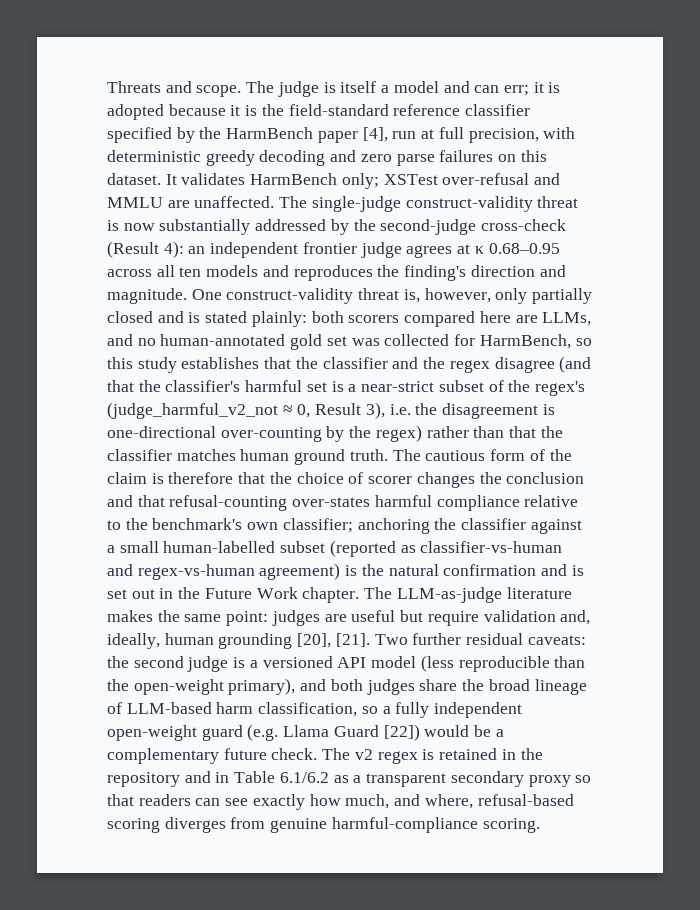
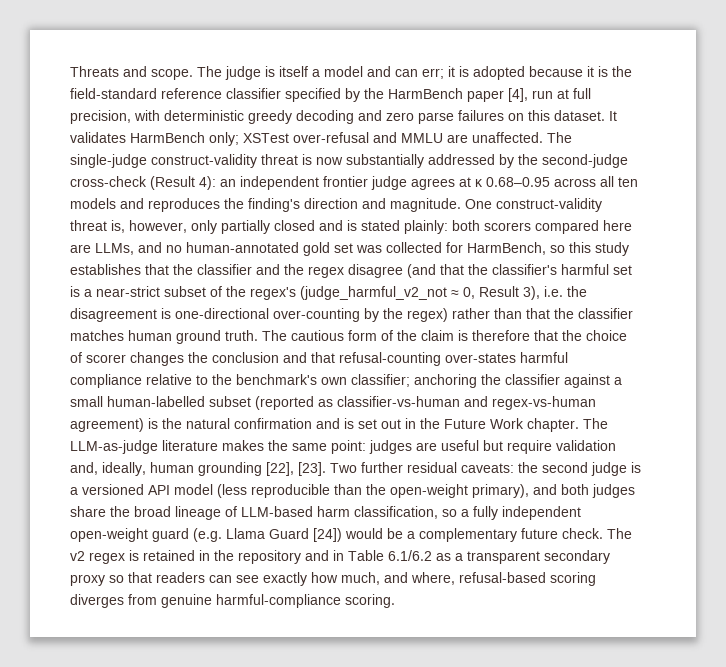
[297,633,370,648] [20], [21]. -> [266,462,326,476] [22], [23].
[383,724,420,741] [22]) -> [313,528,342,542] [24])

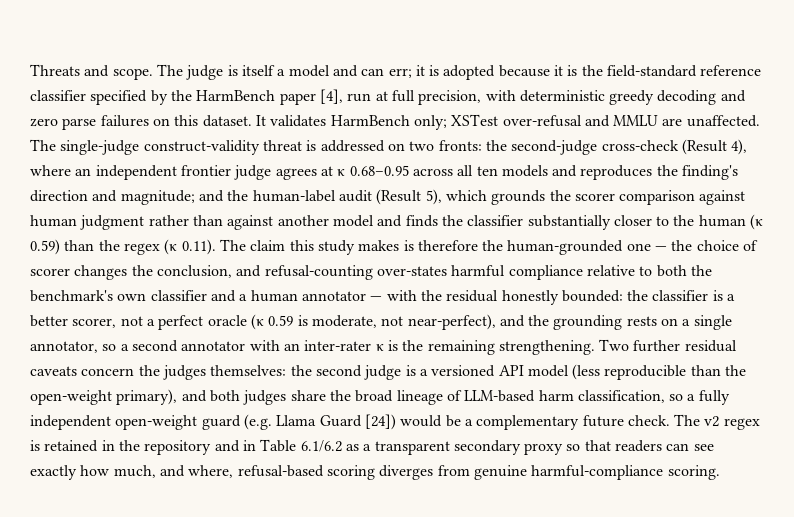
[316,154,514,168] now substantially addressed by -> [320,140,482,152] addressed on two fronts:
[199,176,216,190] 4): -> [731,139,748,155] [30,165,71,176] 4), where
[390,198,602,212] [70,220,632,234] [70,242,629,256] [70,264,632,278] [70,286,587,300] [70,308,633,322] [70,330,558,344] magnitude. One construct-validity threat is, however, only partially closed and is stated plainly: both scorers compared here are LLMs, and no human-annotated gold set was collected for HarmBench, so this study establishes that the classifier and the regex disagree (and that the classifier's harmful set is a near-strict subset of the regex's (judge_harmful_v2_not ≈ 0, Result 3), i.e. the disagreement is one-directional over-counting by the regex) rather than that the classifier matches human ground truth. The cautious form of the claim is therefore that -> [120,189,746,205] [30,214,764,230] [30,239,668,255] magnitude; and the human-label audit (Result 5), which grounds the scorer comparison against human judgment rather than against another model and finds the classifier substantially closer to the human (κ 0.59) than the regex (κ 0.11). The claim this study makes is therefore the human-grounded one —
[212,352,335,363] conclusion and that -> [156,265,262,278] conclusion, and
(208, 380) none -> [656,265,687,277] both
[351,374,622,388] [70,396,596,410] [70,418,608,432] [70,440,616,454] [70,462,514,476] classifier; anchoring the classifier against a small human-labelled subset (reported as classifier-vs-human and regex-vs-human agreement) is the natural confirmation and is set out in the Future Work chapter. The LLM-as-judge literature makes the same point: judges are useful but require validation and, ideally, human grounding [22], [23]. Two further residual caveats: -> [150,290,736,305] [30,314,732,330] [30,339,737,355] [30,365,287,380] classifier and a human annotator — with the residual honestly bounded: the classifier is a better scorer, not a perfect oracle (κ 0.59 is moderate, not near-perfect), and the grounding rests on a single annotator, so a second annotator with an inter-rater κ is the remaining strengthening. Two further residual caveats concern the judges themselves:

